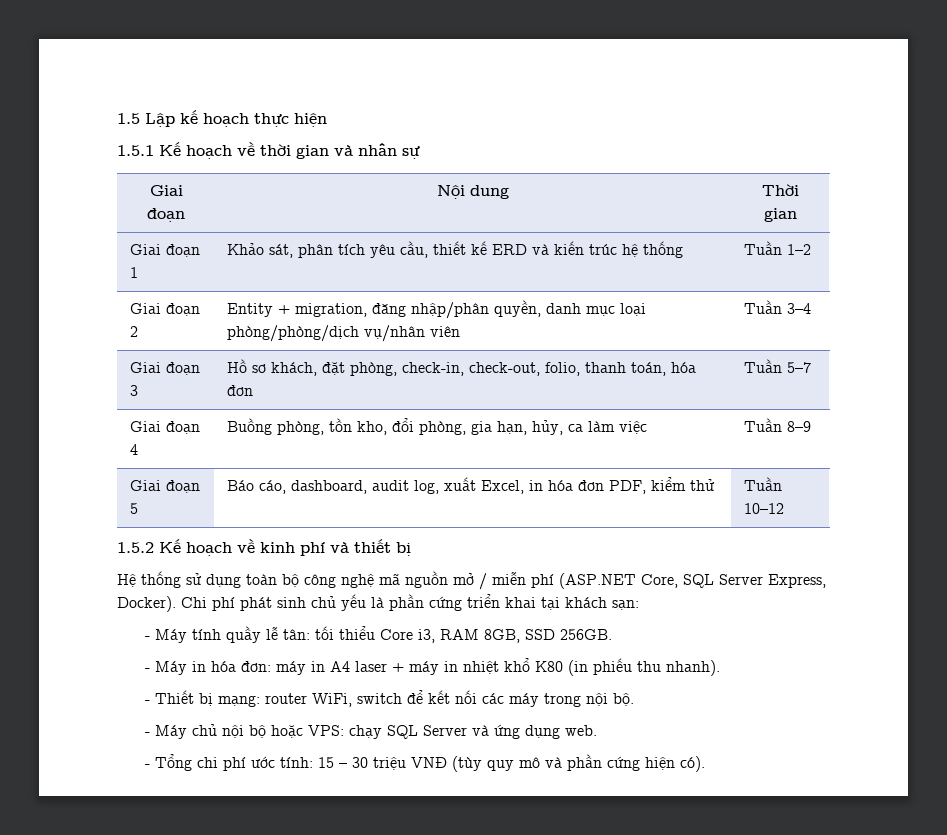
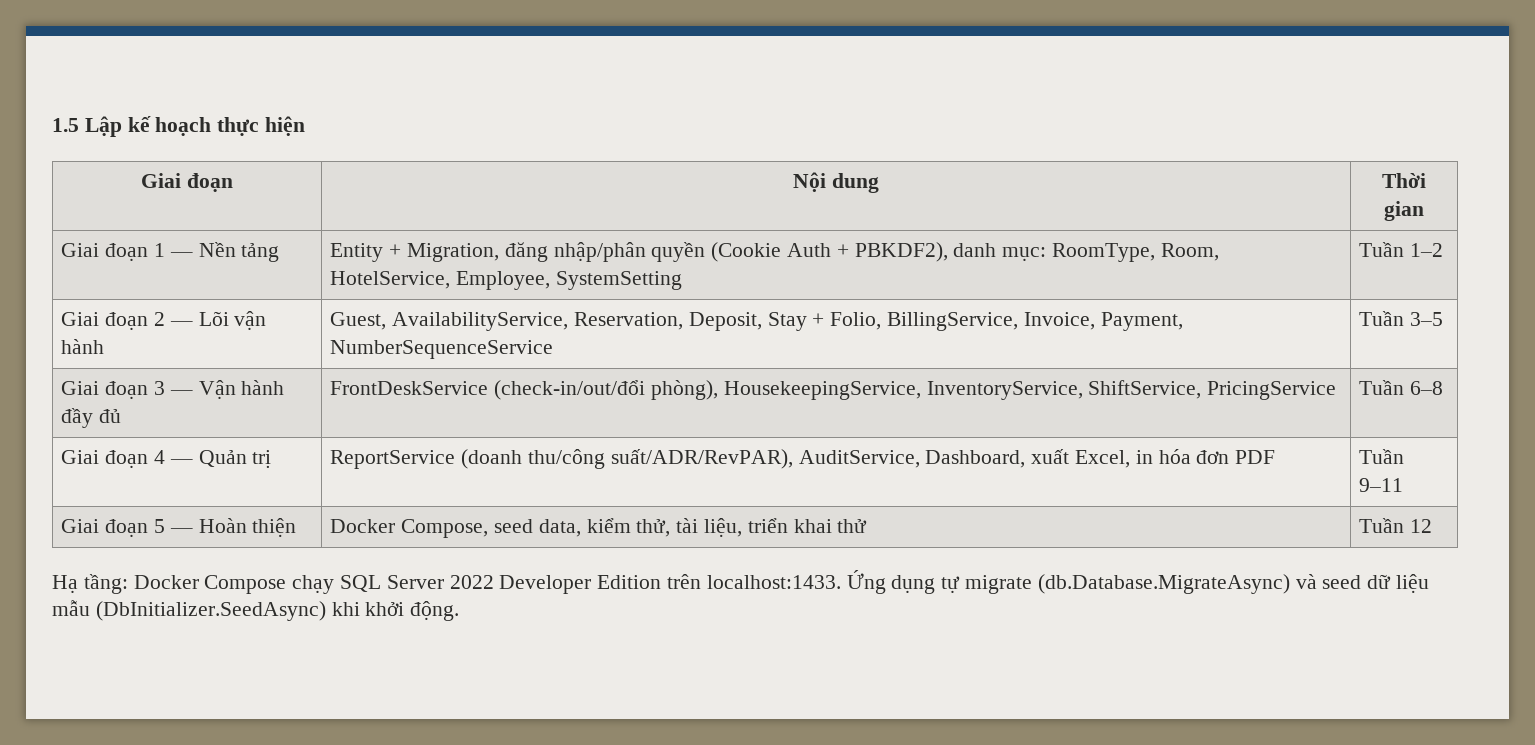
[117,142,420,159] // 1.5.1 Kế hoạch về thời gian và nhân sự -> (306, 126) none
[226,241,683,258] | Khảo sát, phân tích yêu cầu, thiết kế ERD và kiến trúc hệ thống -> [169,242,280,262] [330,242,1219,262] [330,271,682,290] — Nền tảng | Entity + Migration, đăng nhập/phân quyền (Cookie Auth + PBKDF2), danh mục: RoomType, Room, HotelService, Employee, SystemSetting
[226,300,646,319] [226,325,460,342] [743,300,811,314] | Entity + migration, đăng nhập/phân quyền, danh mục loại phòng/phòng/dịch vụ/nhân viên | Tuần 3–4 -> [169,311,267,330] [61,339,105,354] [330,312,1183,331] [330,340,554,359] [1359,311,1444,326] — Lõi vận hành | Guest, AvailabilityService, Reservation, Deposit, Stay + Folio, BillingService, Invoice, Payment, NumberSequenceService | Tuần 3–5
[226,359,696,376] [226,385,253,396] [743,359,811,373] | Hồ sơ khách, đặt phòng, check-in, check-out, folio, thanh toán, hóa đơn | Tuần 5–7 -> [169,380,285,399] [61,408,122,428] [330,380,1337,400] [1359,380,1444,395] — Vận hành đầy đủ | FrontDeskService (check-in/out/đổi phòng), HousekeepingService, InventoryService, ShiftService, PricingService | Tuần 6–8
[226,418,647,435] [743,418,811,432] [129,480,200,493] [129,503,138,514] [226,480,439,494] | Buồng phòng, tồn kho, đổi phòng, gia hạn, hủy, ca làm việc | Tuần 8–9 // Giai đoạn 5 | Báo cáo, dashboard, audit log, -> [169,450,272,468] [330,449,1026,469] — Quản trị | ReportService (doanh thu/công suất/ADR/RevPAR), AuditService, Dashboard,
[608,477,715,494] [743,477,782,491] [743,503,784,514] [117,539,411,556] [117,571,826,590] [117,594,639,612] [144,626,612,643] [144,658,720,676] [144,690,634,707] [144,724,597,739] [144,754,705,772] PDF, kiểm thử | Tuần 10–12 // 1.5.2 Kế hoạch về kinh phí và thiết bị // Hệ thống sử dụng toàn bộ công nghệ mã nguồn mở / miễn phí (ASP.NET Core, SQL Server Express, Docker). Chi phí phát sinh chủ yếu là phần cứng triển khai tại khách sạn: // - Máy tính quầy lễ tân: tối thiểu Core i3, RAM 8GB, SSD 256GB. // - Máy in hóa đơn: máy in A4 laser + máy in nhiệt khổ K80 (in phiếu thu nhanh). // - Thiết bị mạng: router WiFi, switch để kết nối các máy trong nội bộ. // - Máy chủ nội bộ hoặc VPS: chạy SQL Server và ứng dụng web. // - Tổng chi phí ước tính: 15 – 30 triệu VNĐ (tùy quy mô và phần cứng hiện có). -> [1235,450,1276,464] [1359,449,1405,464] [1359,478,1404,492] [61,518,297,537] [330,518,868,538] [1359,518,1433,533] [52,570,1430,594] [52,600,460,621] PDF | Tuần 9–11 // Giai đoạn 5 — Hoàn thiện | Docker Compose, seed data, kiểm thử, tài liệu, triển khai thử | Tuần 12 // Hạ tầng: Docker Compose chạy SQL Server 2022 Developer Edition trên localhost:1433. Ứng dụng tự migrate (db.Database.MigrateAsync) và seed dữ liệu mẫu (DbInitializer.SeedAsync) khi khởi động.

